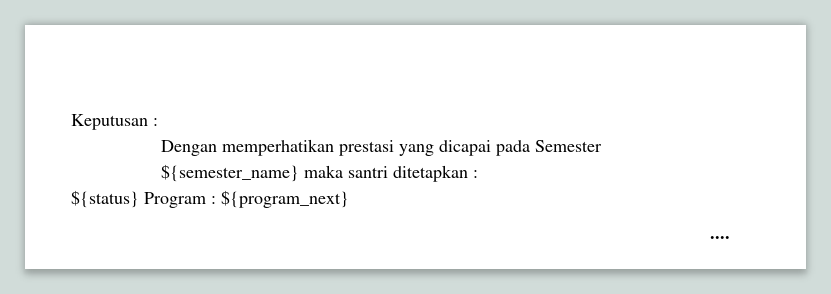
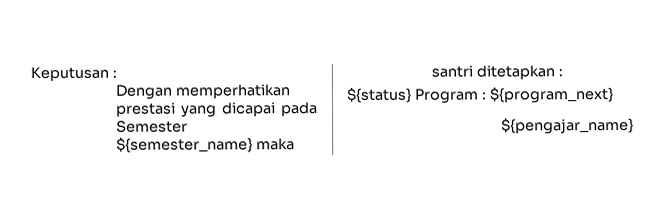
[710,235,730,239] .... -> [501,117,634,135] ${pengajar_name}

